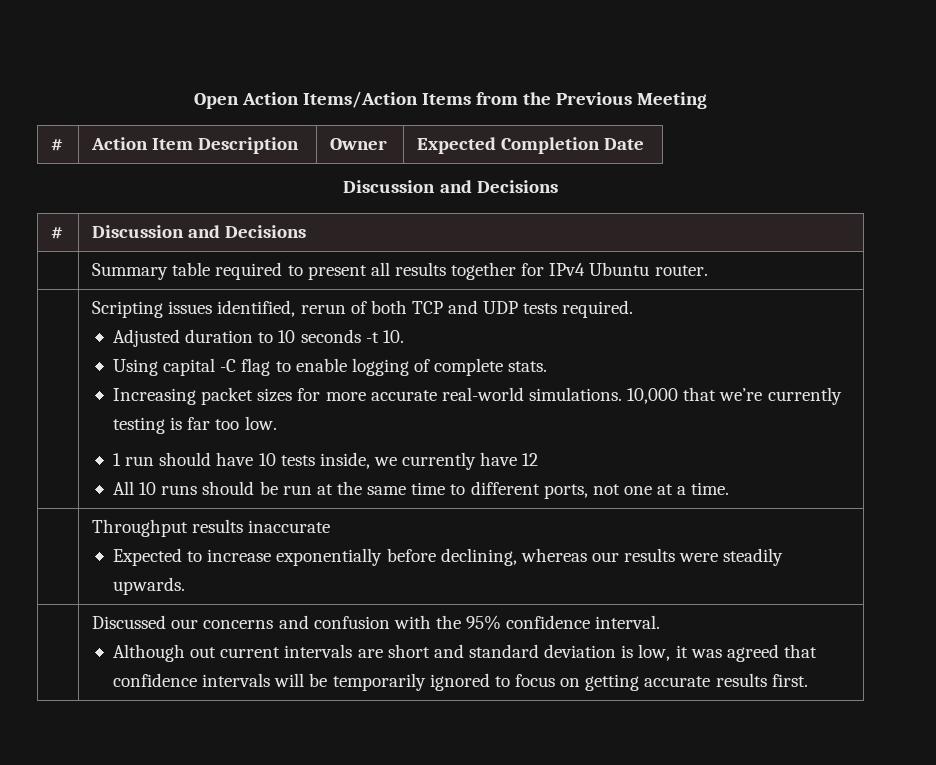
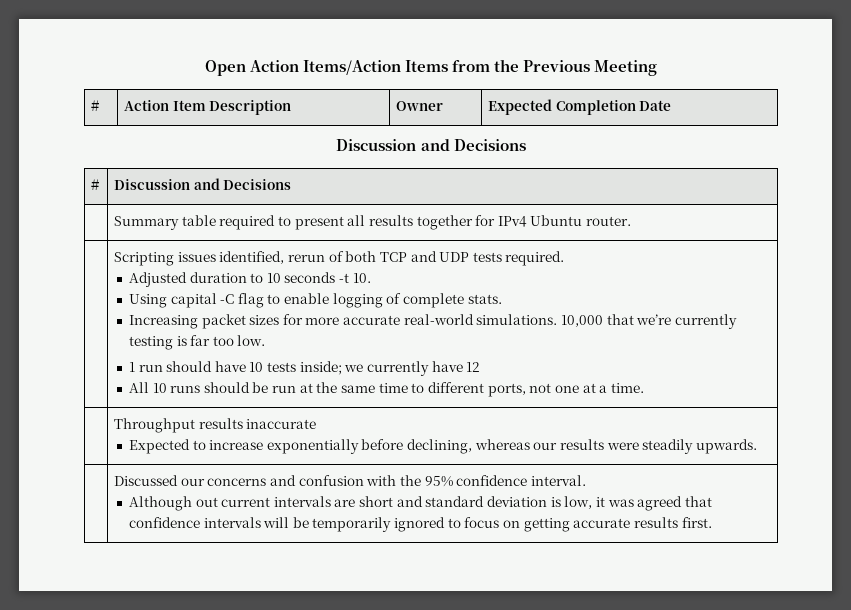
[319,452,370,469] inside, -> [299,361,342,375] inside;

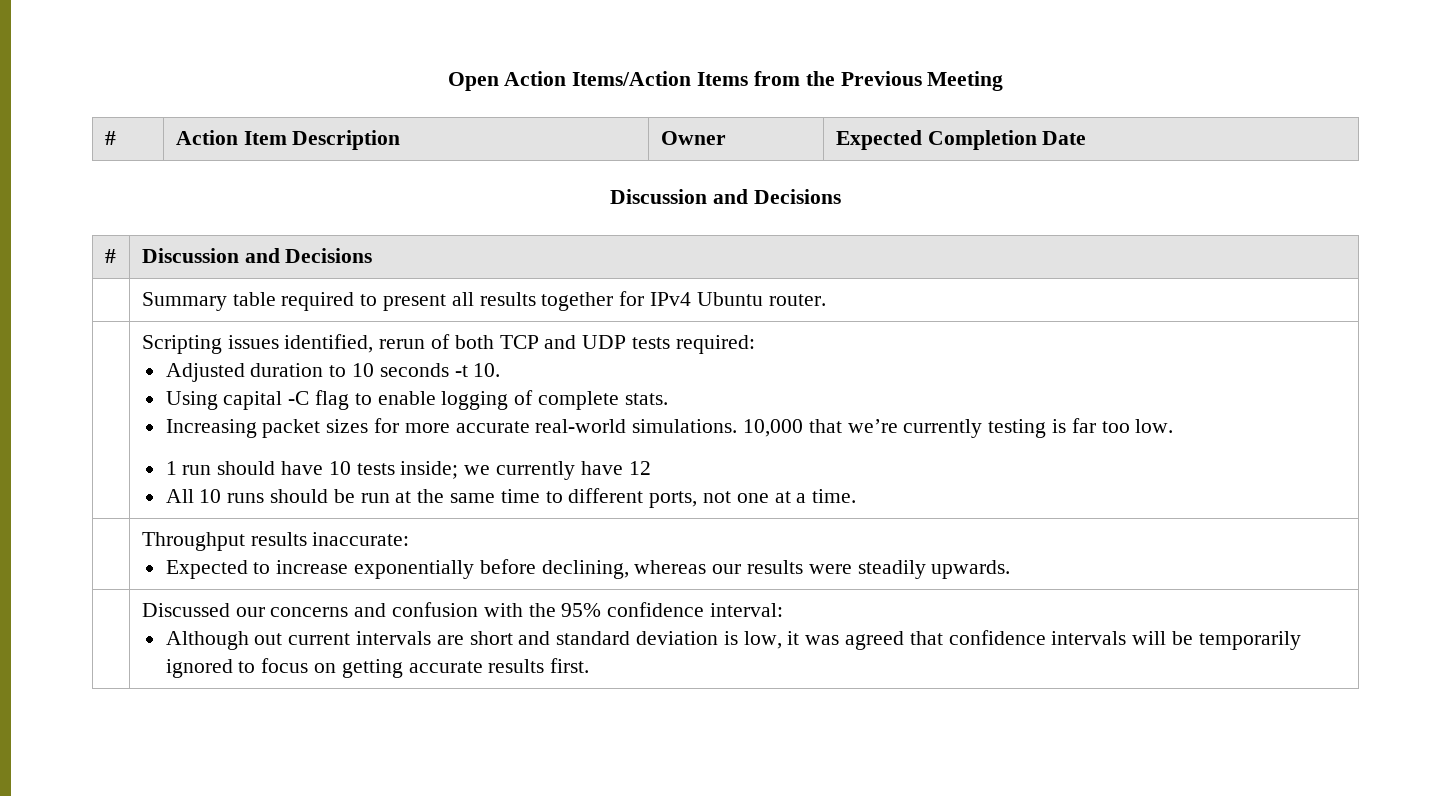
[505,251,565,266] required. -> [675,335,755,354] required:
[246,419,317,429] inaccurate -> [312,532,410,546] inaccurate:
[530,475,586,486] interval. -> [710,603,784,617] interval:

